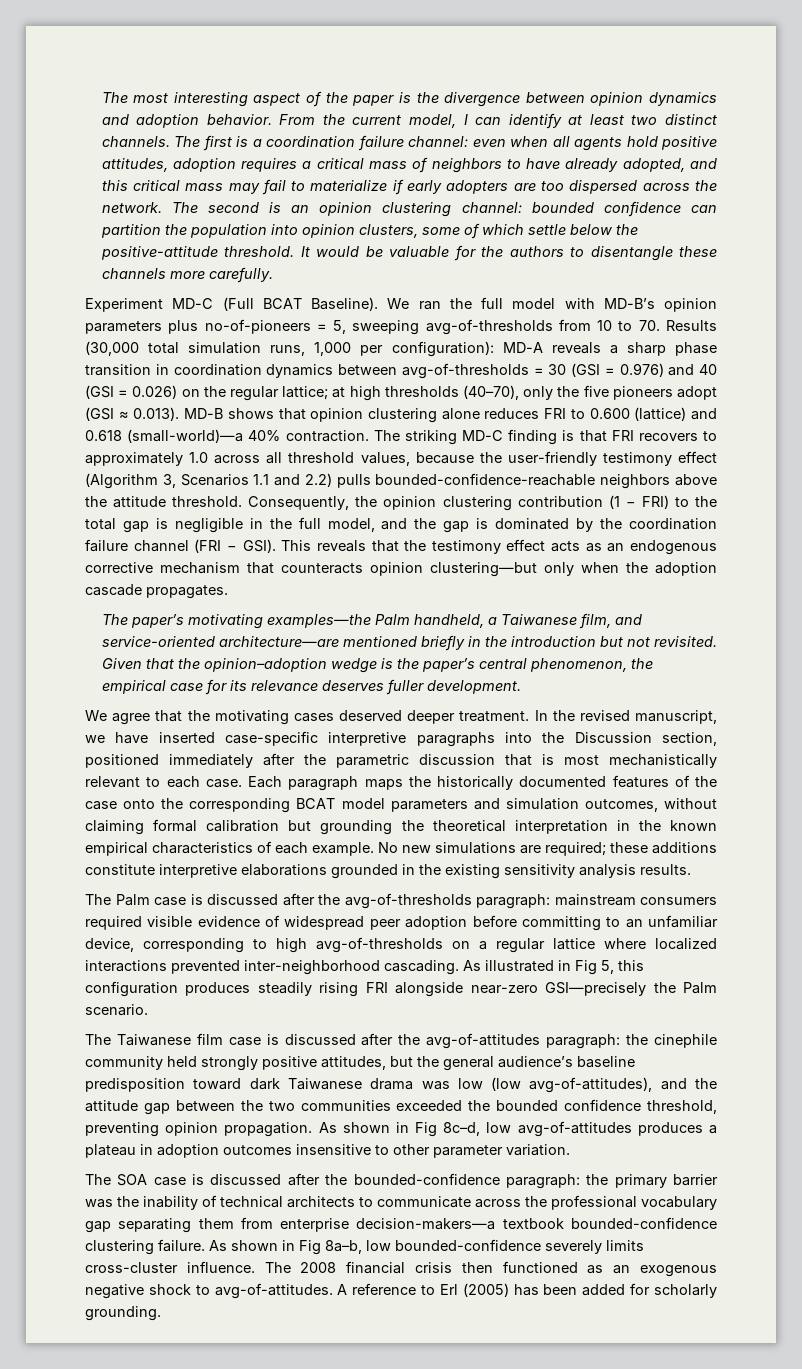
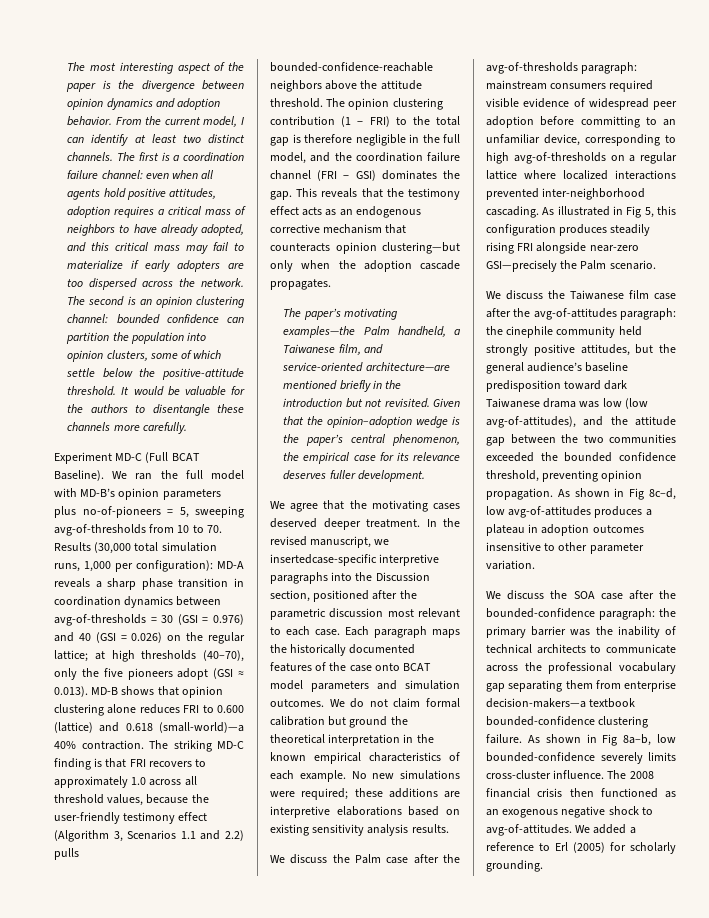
[248,496,378,510] Consequently, the -> [326,98,346,107] The
(168, 523) none -> [304,134,352,143] therefore
[443,518,623,533] gap is dominated by the -> (352, 156) none
[242,539,276,553] GSI). -> [355,170,460,181] [270,191,292,200] GSI) dominates the gap.
[115,731,318,746] have inserted case-specific -> [270,554,377,566] insertedcase-specific
[169,754,253,768] immediately -> (370, 596) none
[505,754,717,768] that is most mechanistically -> [387,609,414,617] most
[161,798,291,813] the corresponding -> (400, 667) none
[584,798,718,812] [85,820,144,835] outcomes, without claiming -> [270,698,421,708] outcomes. We do not claim
[320,820,393,835] grounding -> [349,716,388,728] ground
[520,845,541,854] are -> [270,791,295,797] were
[85,864,155,875] constitute -> [444,791,460,798] are
[331,864,441,879] grounded in the -> [408,806,460,816] based on
[85,894,278,906] The Palm case is discussed -> [270,854,409,864] We discuss the Palm case
[85,1034,111,1045] The -> [486,290,565,300] We discuss the
[266,1034,356,1045] is discussed -> (676, 296) none
[85,1174,282,1186] The SOA case is discussed -> [486,590,623,600] We discuss the SOA case
[337,1284,348,1295] A -> [575,824,636,834] We added a
[513,1284,626,1296] has been added -> (605, 847) none

